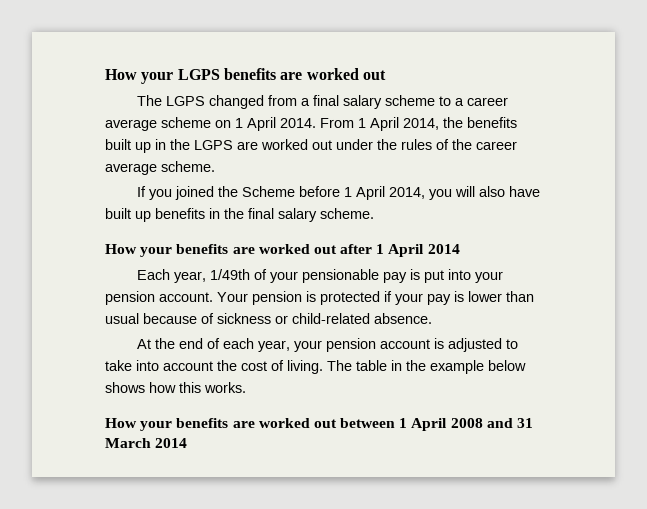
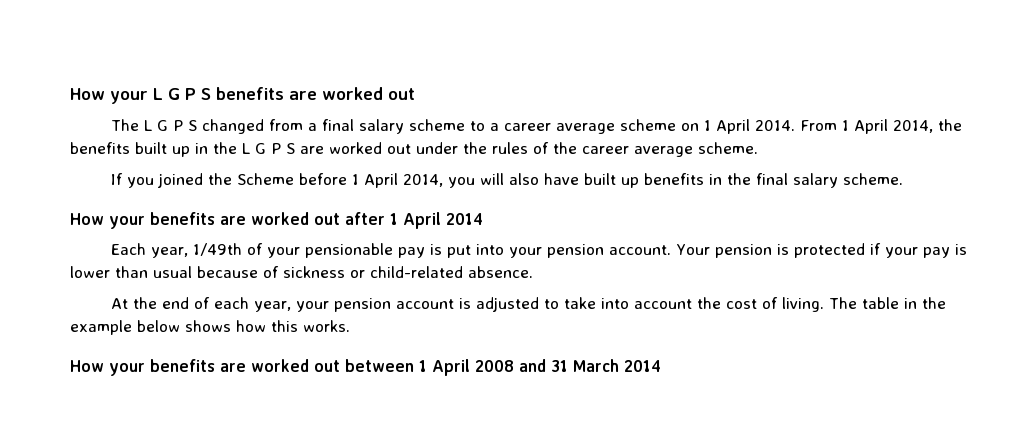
[105,69,220,84] How your LGPS -> [70,88,211,104] How your L G P S
[165,96,205,106] LGPS -> [144,120,198,131] L G P S
[194,140,233,150] LGPS -> [242,143,295,154] L G P S

